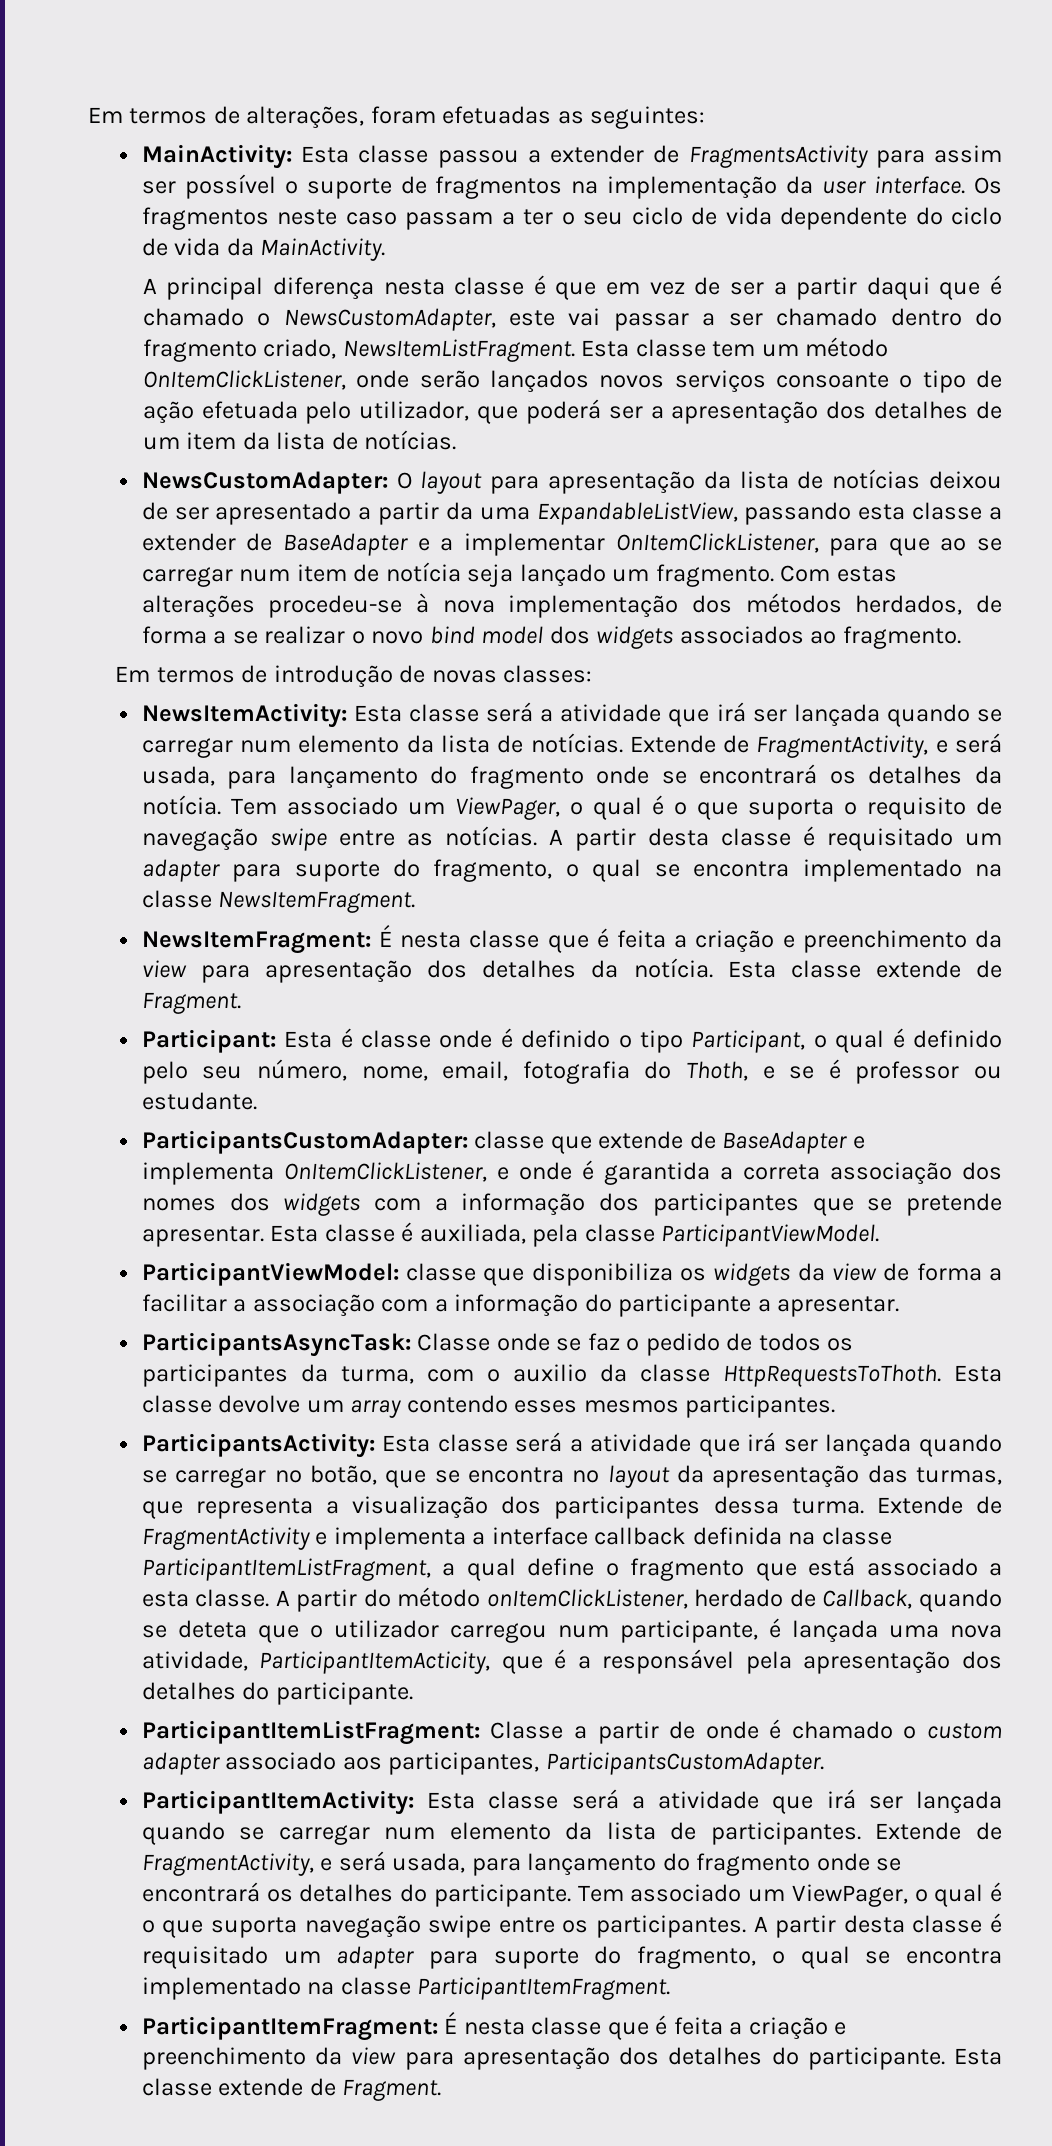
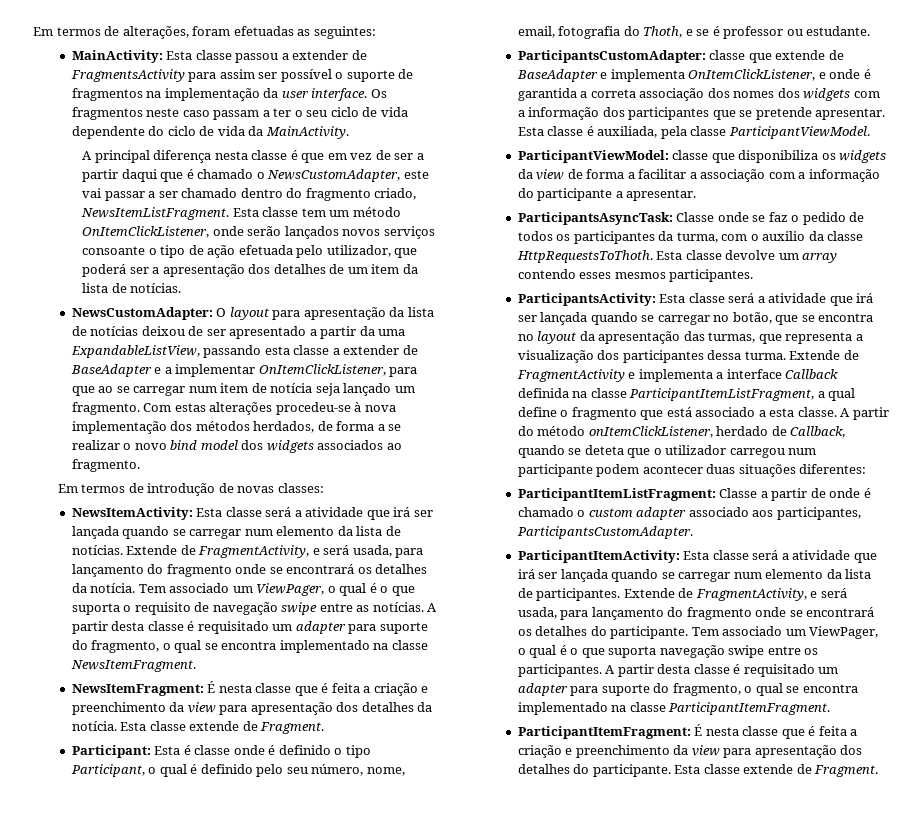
[594,1527,687,1545] callback -> [785,369,839,379] Callback
[619,1618,1003,1643] [141,1649,1002,1674] [141,1682,413,1705] participante, é lançada uma nova atividade, ParticipantItemActicity, que é a responsável pela apresentação dos detalhes do participante. -> [517,464,867,477] participante podem acontecer duas situações diferentes:

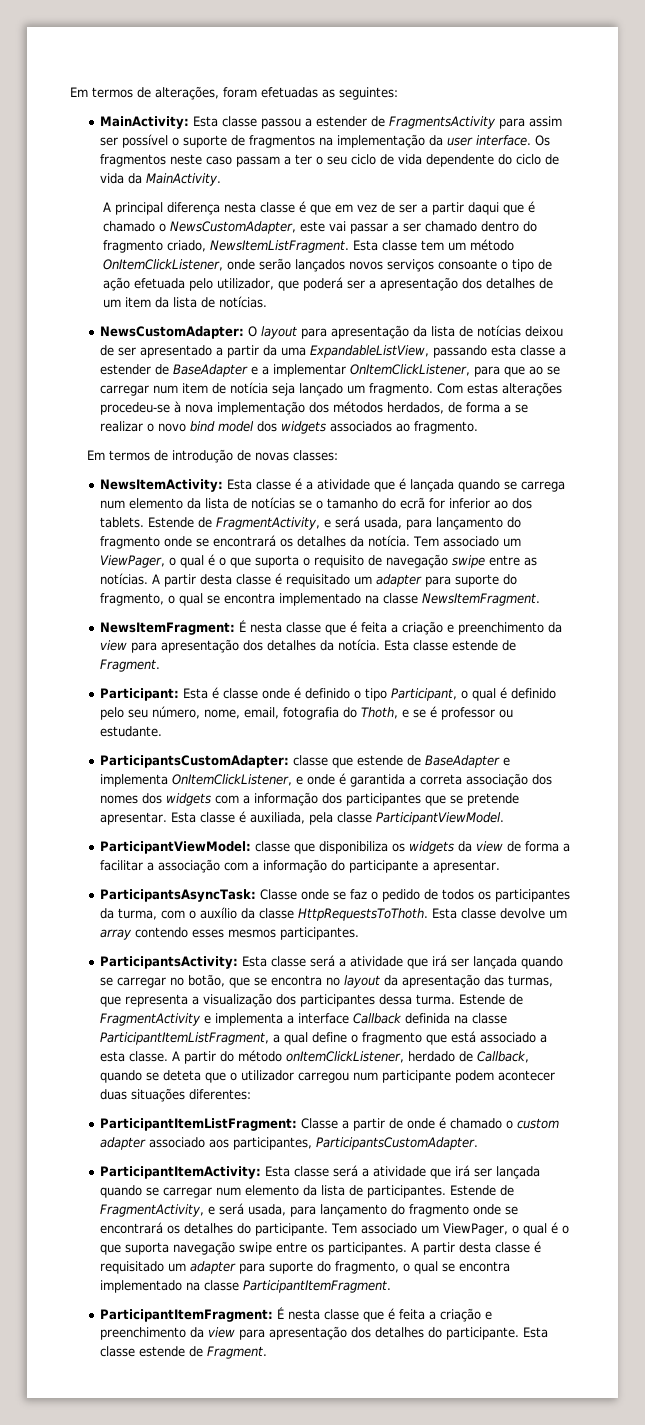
[292,50,349,60] extender -> [316,116,368,127] estender
[343,345,400,355] extender -> [100,364,152,375] estender
[265,507,433,520] [71,526,401,539] [71,545,178,555] será a atividade que irá ser lançada quando se carregar num elemento da lista de notícias. Extende -> [295,478,566,492] [100,497,533,509] [100,517,195,528] é a atividade que é lançada quando se carrega num elemento da lista de notícias se o tamanho do ecrã for inferior ao dos tablets. Estende
[189,721,240,731] extende -> [452,640,499,651] estende
[775,50,826,60] extende -> [357,755,404,766] estende
[762,231,806,241] auxilio -> [200,907,238,919] auxílio
[789,350,841,360] Extende -> [459,994,506,1005] Estende
[623,588,675,598] Extende -> [450,1185,497,1196] Estende
[743,764,794,774] extende -> [139,1346,186,1357] estende

